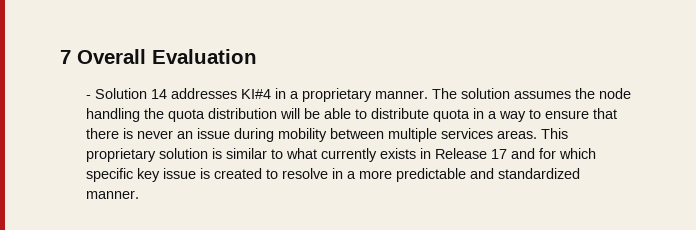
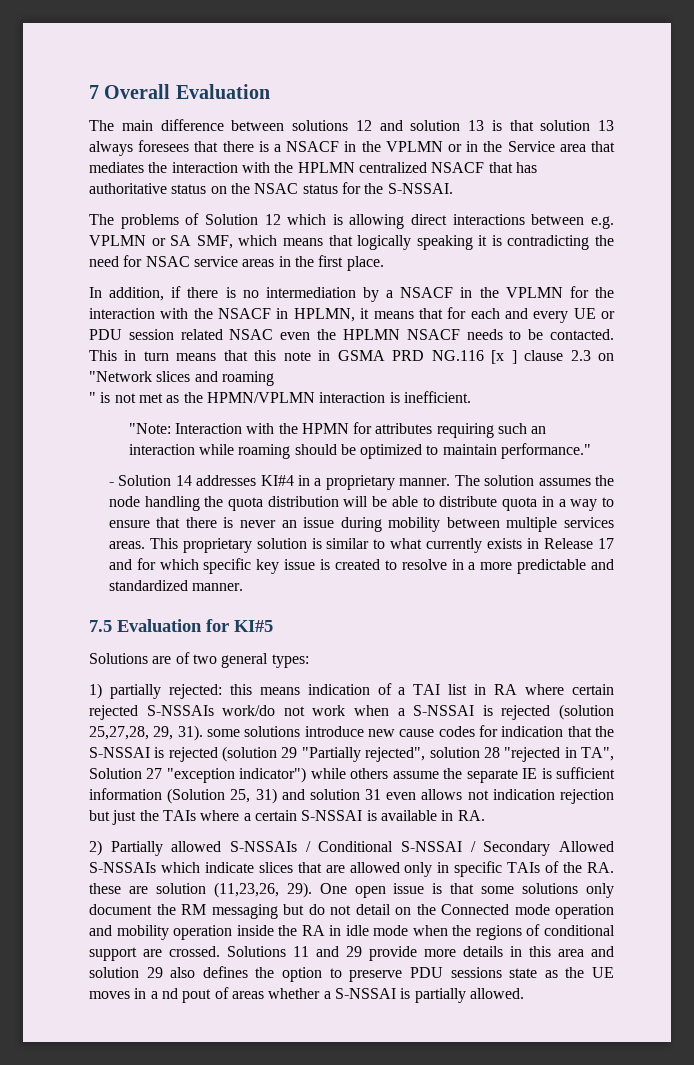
(257, 56) none -> [89,119,614,131] [89,140,615,156] [89,162,537,173] [89,182,453,194] [89,213,614,229] [89,235,614,250] [89,255,384,271] [89,286,615,302] [89,307,615,323] [89,329,614,340] [89,350,614,364] [89,371,274,386] [89,391,471,403] [128,422,547,438] [128,443,592,459] // The main difference between solutions 12 and solution 13 is that solution 13 always foresees that there is a NSACF in the VPLMN or in the Service area that mediates the interaction with the HPLMN centralized NSACF that has authoritative status on the NSAC status for the S-NSSAI. // The problems of Solution 12 which is allowing direct interactions between e.g. VPLMN or SA SMF, which means that logically speaking it is contradicting the need for NSAC service areas in the first place. // In addition, if there is no intermediation by a NSACF in the VPLMN for the interaction with the NSACF in HPLMN, it means that for each and every UE or PDU session related NSAC even the HPLMN NSACF needs to be contacted. This in turn means that this note in GSMA PRD NG.116 [x ] clause 2.3 on "Network slices and roaming // " is not met as the HPMN/VPLMN interaction is inefficient. // "Note: Interaction with the HPMN for attributes requiring such an interaction while roaming should be optimized to maintain performance."
(139, 194) none -> [89,619,273,632] [89,652,309,668] [89,683,614,699] [89,704,615,720] [89,725,614,741] [89,746,615,762] [89,767,615,783] [89,788,614,804] [89,810,485,825] [89,840,614,856] [89,861,614,877] [89,882,615,898] [89,904,614,919] [89,924,616,940] [89,946,614,961] [89,966,615,982] [89,987,524,1003] // 7.5 Evaluation for KI#5 // Solutions are of two general types: // 1) partially rejected: this means indication of a TAI list in RA where certain rejected S-NSSAIs work/do not work when a S-NSSAI is rejected (solution 25,27,28, 29, 31). some solutions introduce new cause codes for indication that the S-NSSAI is rejected (solution 29 "Partially rejected", solution 28 "rejected in TA", Solution 27 "exception indicator") while others assume the separate IE is sufficient information (Solution 25, 31) and solution 31 even allows not indication rejection but just the TAIs where a certain S-NSSAI is available in RA. // 2) Partially allowed S-NSSAIs / Conditional S-NSSAI / Secondary Allowed S-NSSAIs which indicate slices that are allowed only in specific TAIs of the RA. these are solution (11,23,26, 29). One open issue is that some solutions only document the RM messaging but do not detail on the Connected mode operation and mobility operation inside the RA in idle mode when the regions of conditional support are crossed. Solutions 11 and 29 provide more details in this area and solution 29 also defines the option to preserve PDU sessions state as the UE moves in a nd pout of areas whether a S-NSSAI is partially allowed.

